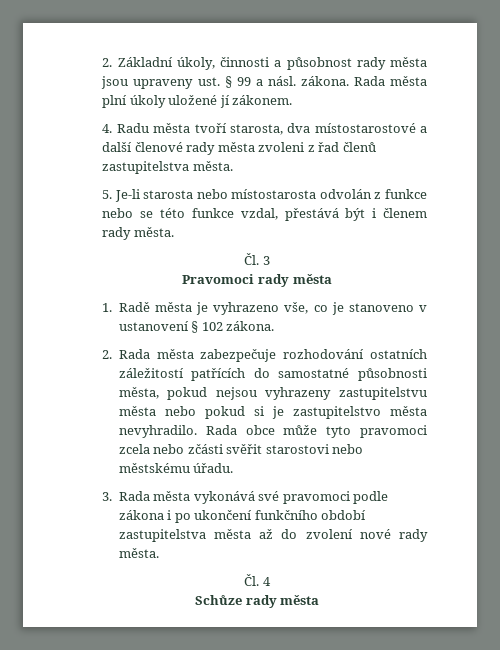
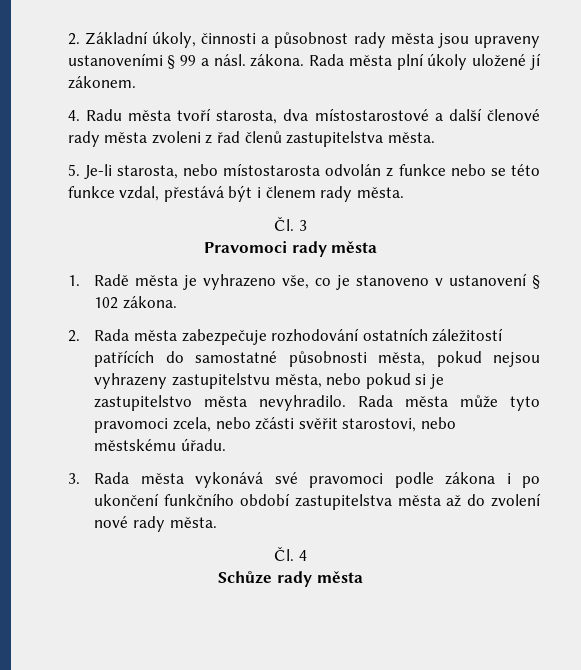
[197,77,220,86] ust. -> [67,53,163,66] ustanoveními
[143,190,194,199] starosta -> [116,165,178,179] starosta,
[118,406,156,416] města -> [274,374,322,388] města,
[245,425,275,435] obce -> [405,396,449,407] města
[118,444,150,454] zcela -> [172,417,211,432] zcela,
[265,444,329,454] starostovi -> [342,418,417,432] starostovi,

